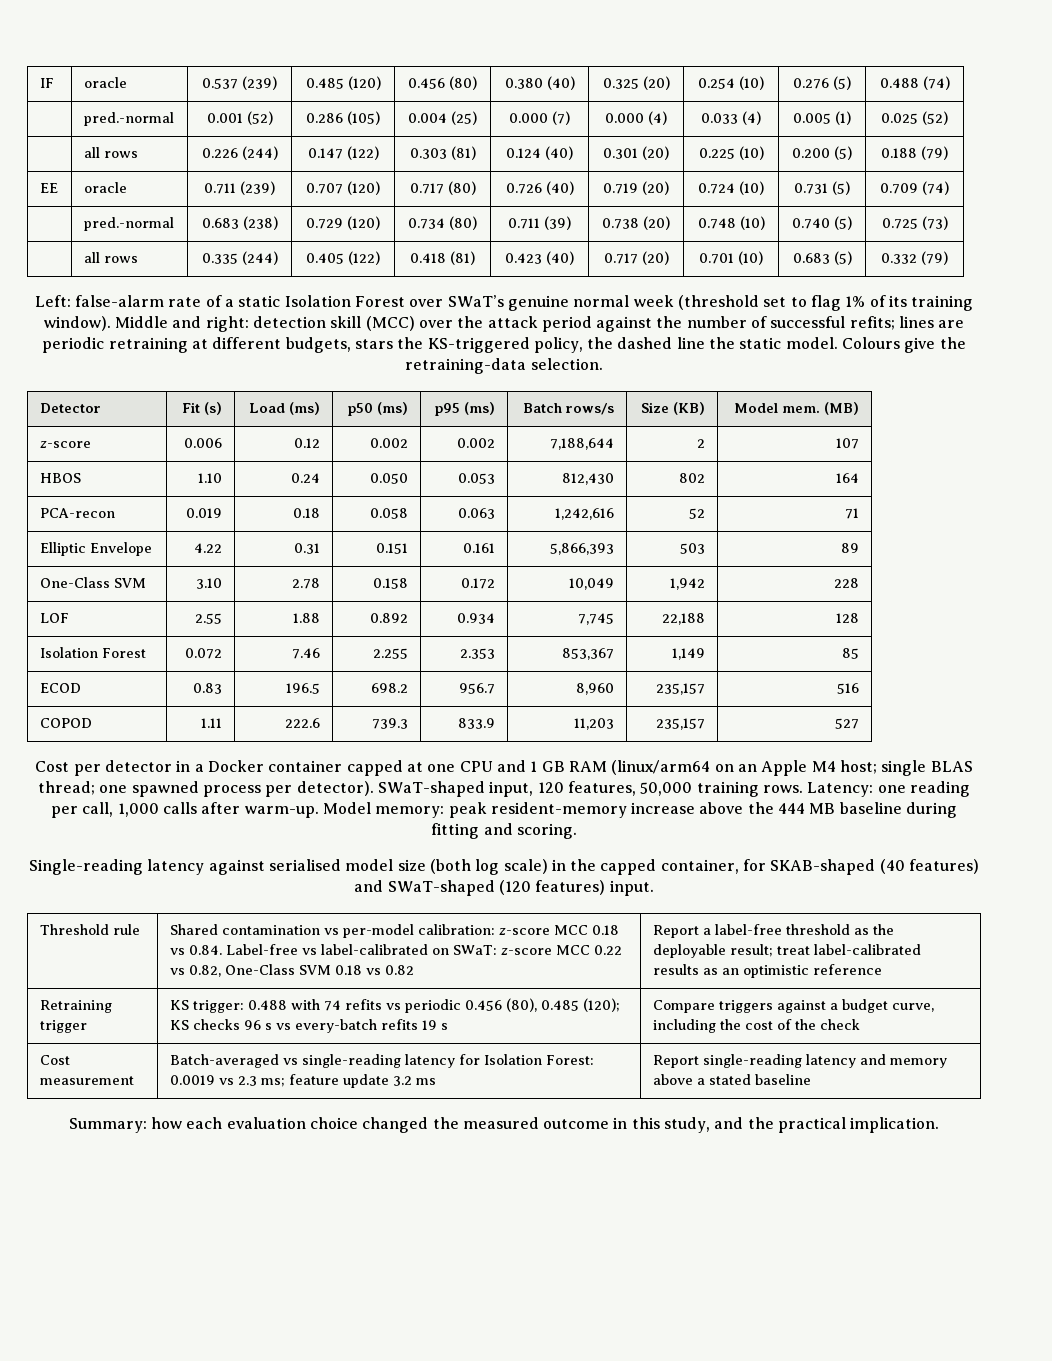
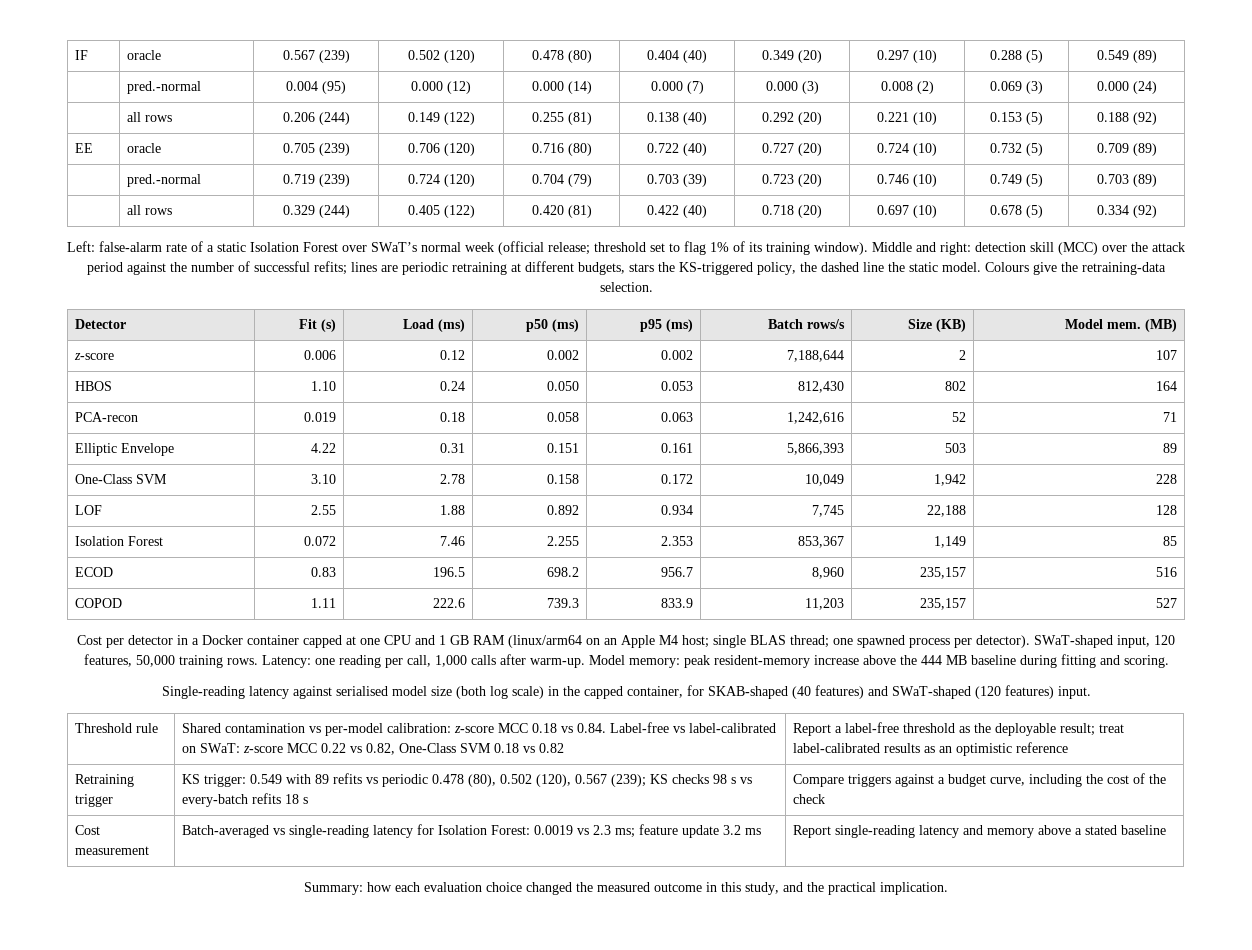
[202,76,277,90] [305,76,381,90] [408,76,477,90] [504,76,575,90] [602,76,670,90] [698,76,764,90] [793,76,851,90] [879,76,950,90] [83,112,174,126] [206,111,273,125] [306,111,380,125] [408,111,477,125] [509,111,570,125] [605,111,667,125] [701,111,761,125] [793,111,851,125] [881,111,948,125] [83,147,138,158] [201,146,278,160] [307,146,379,160] [409,146,476,160] [506,146,573,160] [603,146,669,160] [698,146,764,160] [792,148,830,158] 0.537 (239) | 0.485 (120) | 0.456 (80) | 0.380 (40) | 0.325 (20) | 0.254 (10) | 0.276 (5) | 0.488 (74) // | pred.-normal | 0.001 (52) | 0.286 (105) | 0.004 (25) | 0.000 (7) | 0.000 (4) | 0.033 (4) | 0.005 (1) | 0.025 (52) // | all rows | 0.226 (244) | 0.147 (122) | 0.303 (81) | 0.124 (40) | 0.301 (20) | 0.225 (10) | 0.200 -> [282,50,350,63] [407,50,475,63] [531,50,592,63] [647,50,707,63] [762,50,822,63] [877,50,937,63] [990,50,1043,63] [1096,50,1157,63] [127,81,202,94] [286,81,346,94] [411,81,471,94] [531,81,592,94] [650,81,704,94] [765,81,819,94] [880,81,934,94] [990,81,1043,94] [1096,81,1157,94] [127,112,173,122] [282,112,350,125] [407,112,475,125] [531,112,592,125] [647,112,707,125] [762,112,822,125] [877,112,937,125] [990,112,1022,122] 0.567 (239) | 0.502 (120) | 0.478 (80) | 0.404 (40) | 0.349 (20) | 0.297 (10) | 0.288 (5) | 0.549 (89) // | pred.-normal | 0.004 (95) | 0.000 (12) | 0.000 (14) | 0.000 (7) | 0.000 (3) | 0.008 (2) | 0.069 (3) | 0.000 (24) // | all rows | 0.206 (244) | 0.149 (122) | 0.255 (81) | 0.138 (40) | 0.292 (20) | 0.221 (10) | 0.153
[921,146,948,160] (79) -> [1132,112,1157,125] (92)
[204,181,275,195] [306,181,380,195] [409,181,476,195] [505,181,574,195] [603,183,638,194] 0.711 (239) | 0.707 (120) | 0.717 (80) | 0.726 (40) | 0.719 -> [282,143,350,156] [407,143,475,156] [531,143,592,156] [647,143,707,156] [762,143,794,153] 0.705 (239) | 0.706 (120) | 0.716 (80) | 0.722 (40) | 0.727
[794,183,828,194] 0.731 -> [990,143,1022,153] 0.732
[922,181,949,195] [83,217,174,231] [201,216,278,230] [306,216,380,230] [408,216,477,230] [508,218,540,229] (74) // | pred.-normal | 0.683 (238) | 0.729 (120) | 0.734 (80) | 0.711 -> [1132,143,1157,156] [127,174,202,187] [282,174,350,187] [407,174,475,187] [531,174,592,187] [647,174,679,184] (89) // | pred.-normal | 0.719 (239) | 0.724 (120) | 0.704 (79) | 0.703
[602,216,670,230] [697,216,765,230] [792,216,852,230] [881,216,948,230] [83,252,138,263] [201,253,238,264] 0.738 (20) | 0.748 (10) | 0.740 (5) | 0.725 (73) // | all rows | 0.335 -> [762,174,822,187] [877,174,937,187] [990,174,1043,187] [1096,174,1157,187] [127,205,173,215] [282,205,315,215] 0.723 (20) | 0.746 (10) | 0.749 (5) | 0.703 (89) // | all rows | 0.329
[410,251,475,265] [505,251,574,265] [603,251,669,265] [699,251,763,265] [792,251,852,265] [881,251,948,265] 0.418 (81) | 0.423 (40) | 0.717 (20) | 0.701 (10) | 0.683 (5) | 0.332 (79) -> [531,205,592,218] [647,205,707,218] [762,205,822,218] [877,205,937,218] [990,205,1043,218] [1096,205,1157,218] 0.420 (81) | 0.422 (40) | 0.718 (20) | 0.697 (10) | 0.678 (5) | 0.334 (92)
[507,295,569,311] genuine -> (417, 247) none
[677,295,759,310] (threshold -> [498,241,646,255] (official release; threshold
[247,998,620,1013] 0.488 with 74 refits vs periodic 0.456 (80), 0.485 (120); -> [250,773,647,787] 0.549 with 89 refits vs periodic 0.478 (80), 0.502 (120), 0.567 (239);
[243,1020,261,1030] 96 -> [713,774,728,784] 98
[421,1020,437,1030] 19 -> [285,794,300,804] 18

